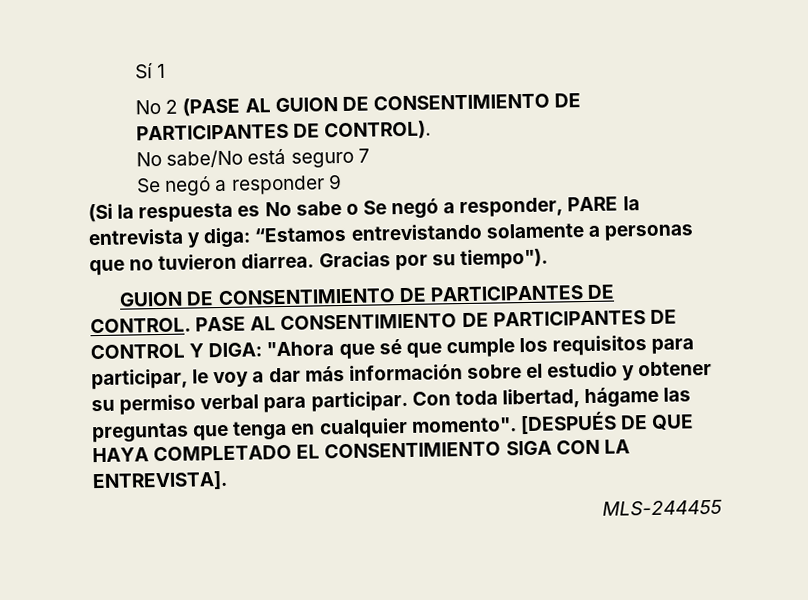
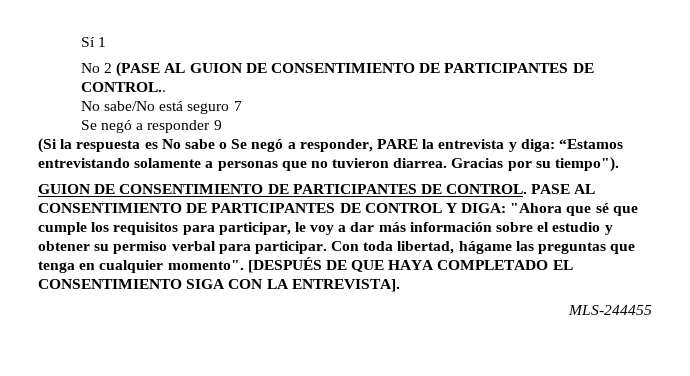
[324,120,432,141] CONTROL). -> [80,82,166,92] CONTROL..

